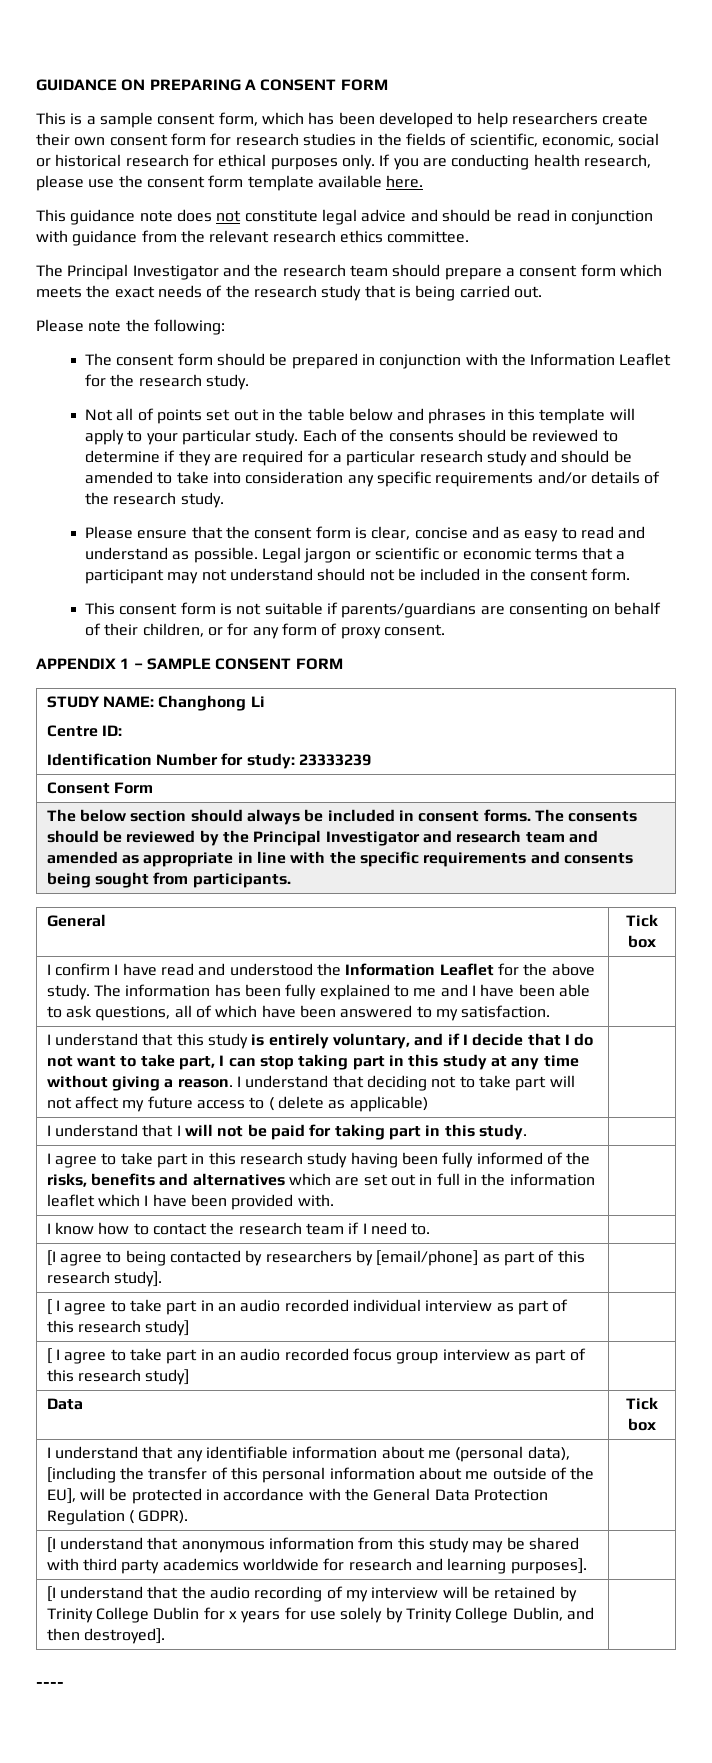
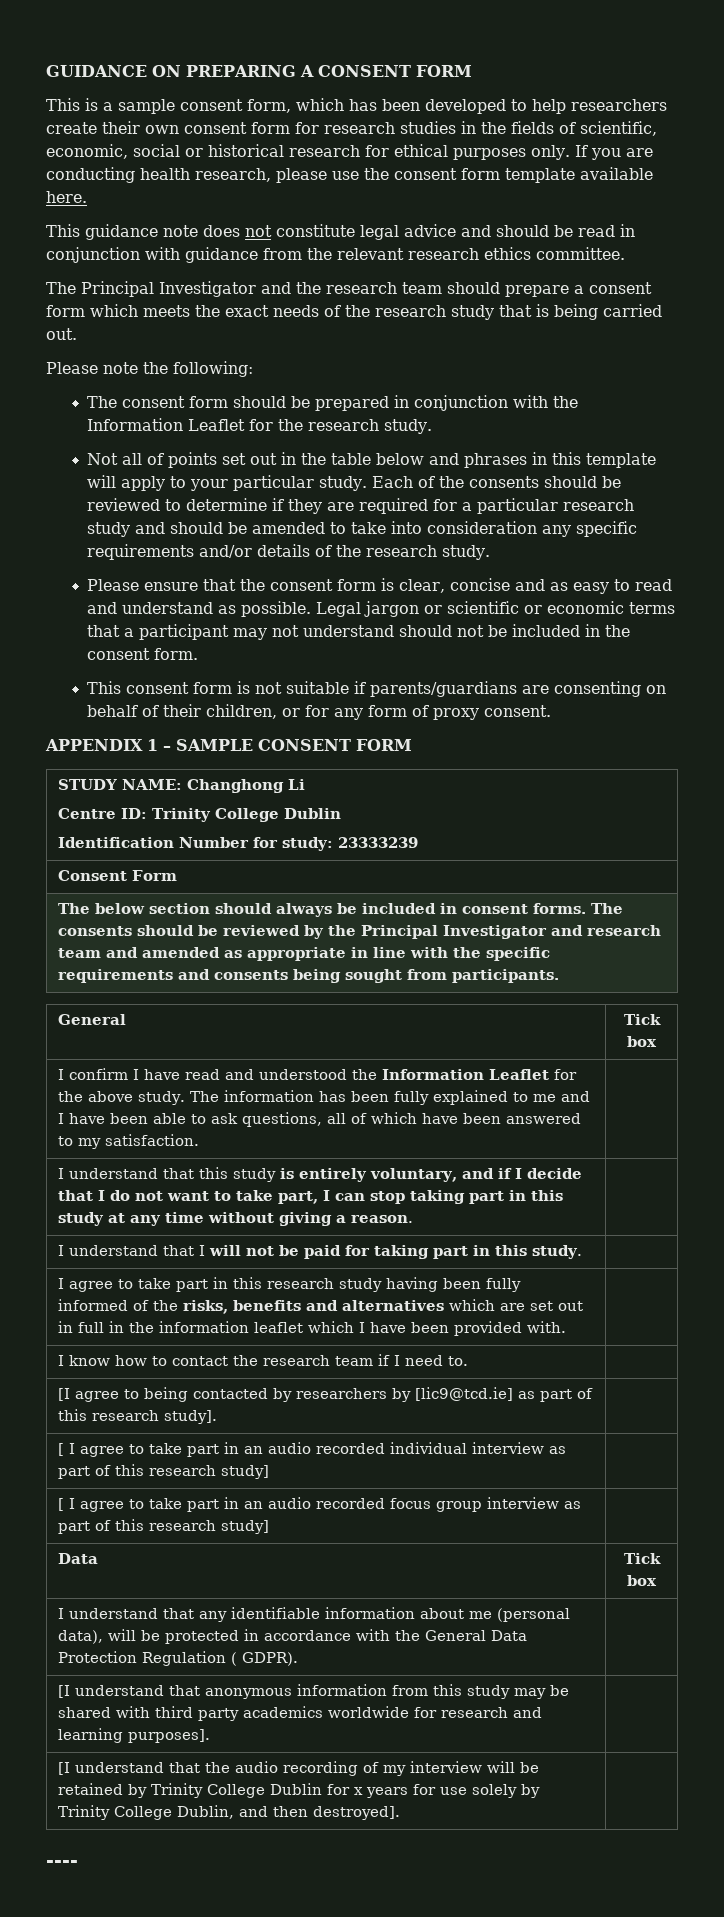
(123, 730) none -> [152,808,342,822] Trinity College Dublin
[237,1075,575,1091] [46,1096,428,1112] I understand that deciding not to take part will not affect my future access to ( delete as applicable) -> (414, 1219) none
[376,1250,479,1266] [email/phone] -> [415,1387,514,1401] [lic9@tcd.ie]
[46,1467,595,1483] [46,1488,76,1504] [including the transfer of this personal information about me outside of the EU], -> (104, 1637) none

